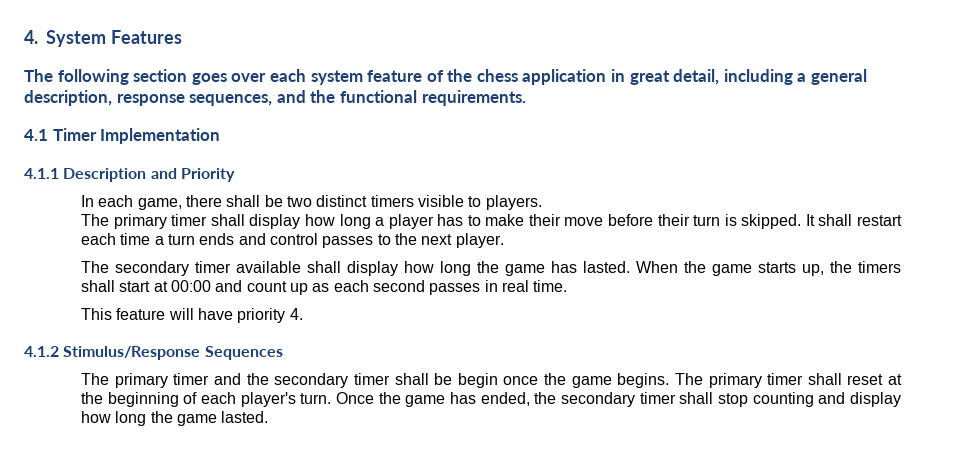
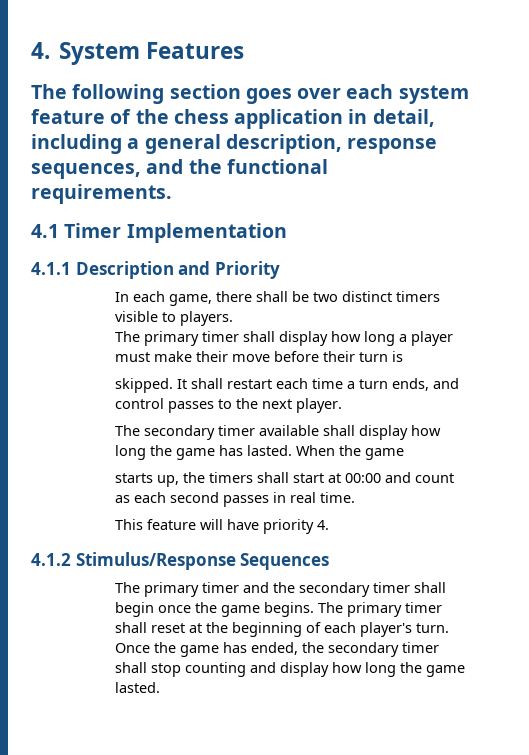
[629,70,670,85] great -> (368, 116) none
[437,214,481,226] has to -> [114,352,150,362] must
(737, 220) none -> (403, 356) //
[199,233,235,245] ends -> [391,378,429,391] ends,
(753, 270) none -> (404, 454) //
[290,283,309,295] up -> (454, 478) none
[434,373,453,385] be -> (446, 587) none

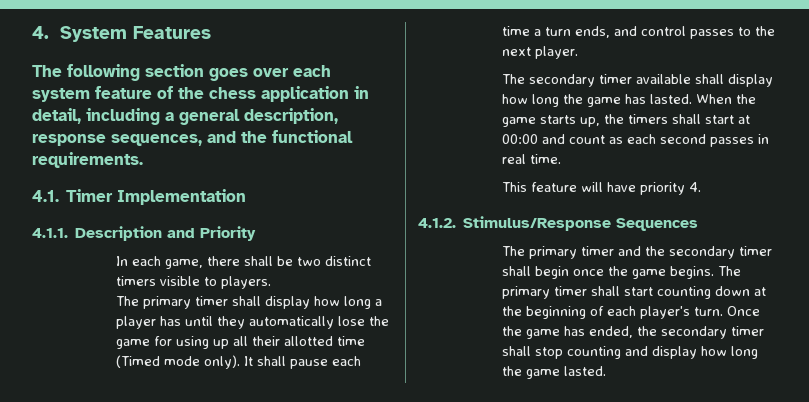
[31,224,59,238] 4.1 -> [32,190,59,202] 4.1.
[31,262,71,275] 4.1.1 -> [32,228,68,238] 4.1.1.
[114,351,403,362] [114,378,173,393] must make their move before their turn is // skipped. -> [159,316,389,329] [115,336,365,349] [115,355,240,369] has until they automatically lose the game for using up all their allotted time (Timed mode only).
[226,379,272,389] restart -> [289,359,328,369] pause
(404, 454) // -> (536, 122) none
[31,553,71,566] 4.1.2 -> [418,218,456,228] 4.1.2.
[150,623,185,633] reset -> [623,286,750,299] start counting down

